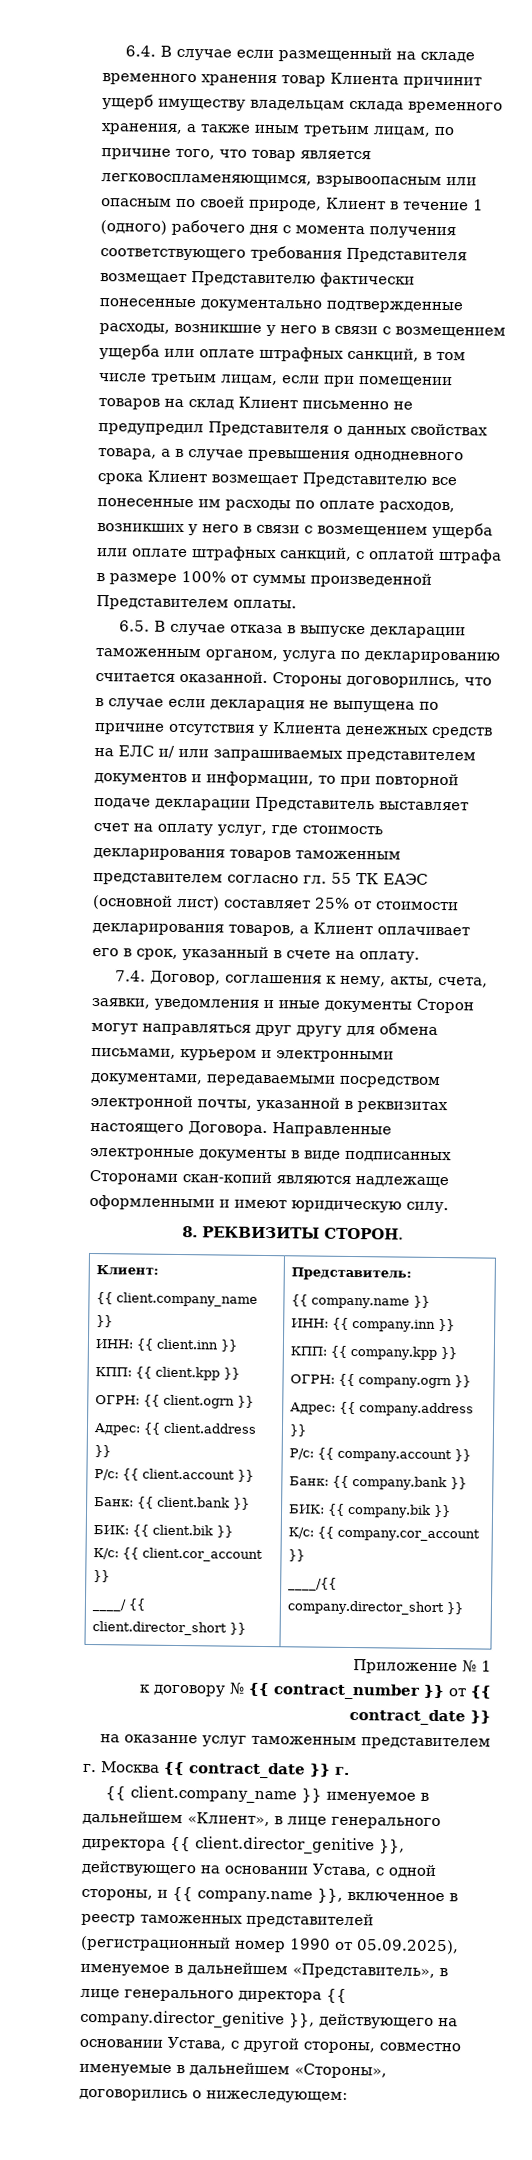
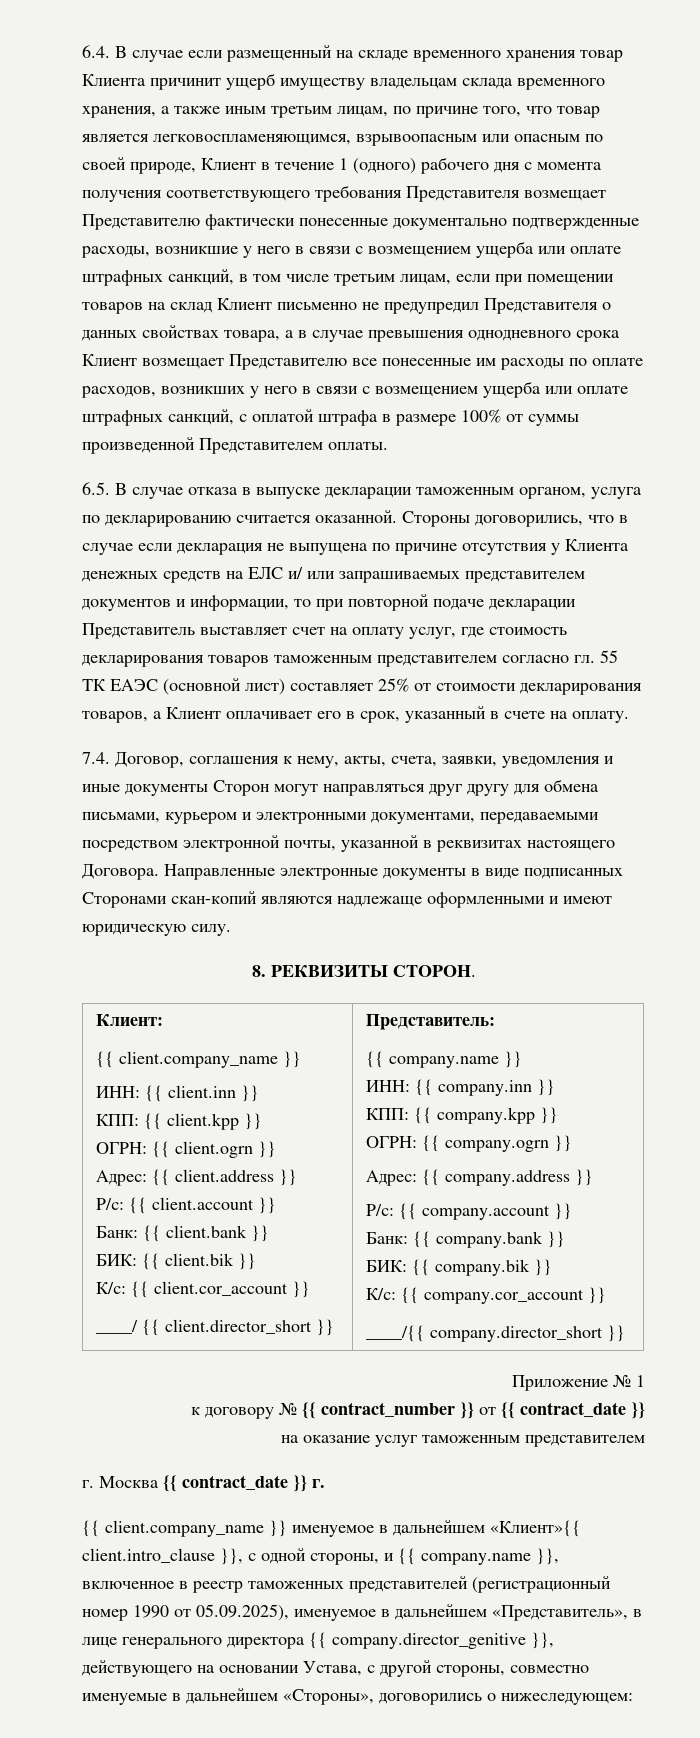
[187,1812,441,1830] [82,1836,405,1855] [81,1860,371,1878] «Клиент», в лице генерального директора {{ client.director_genitive }}, действующего на основании Устава, -> [490,1520,581,1537] [82,1548,243,1565] «Клиент»{{ client.intro_clause }},

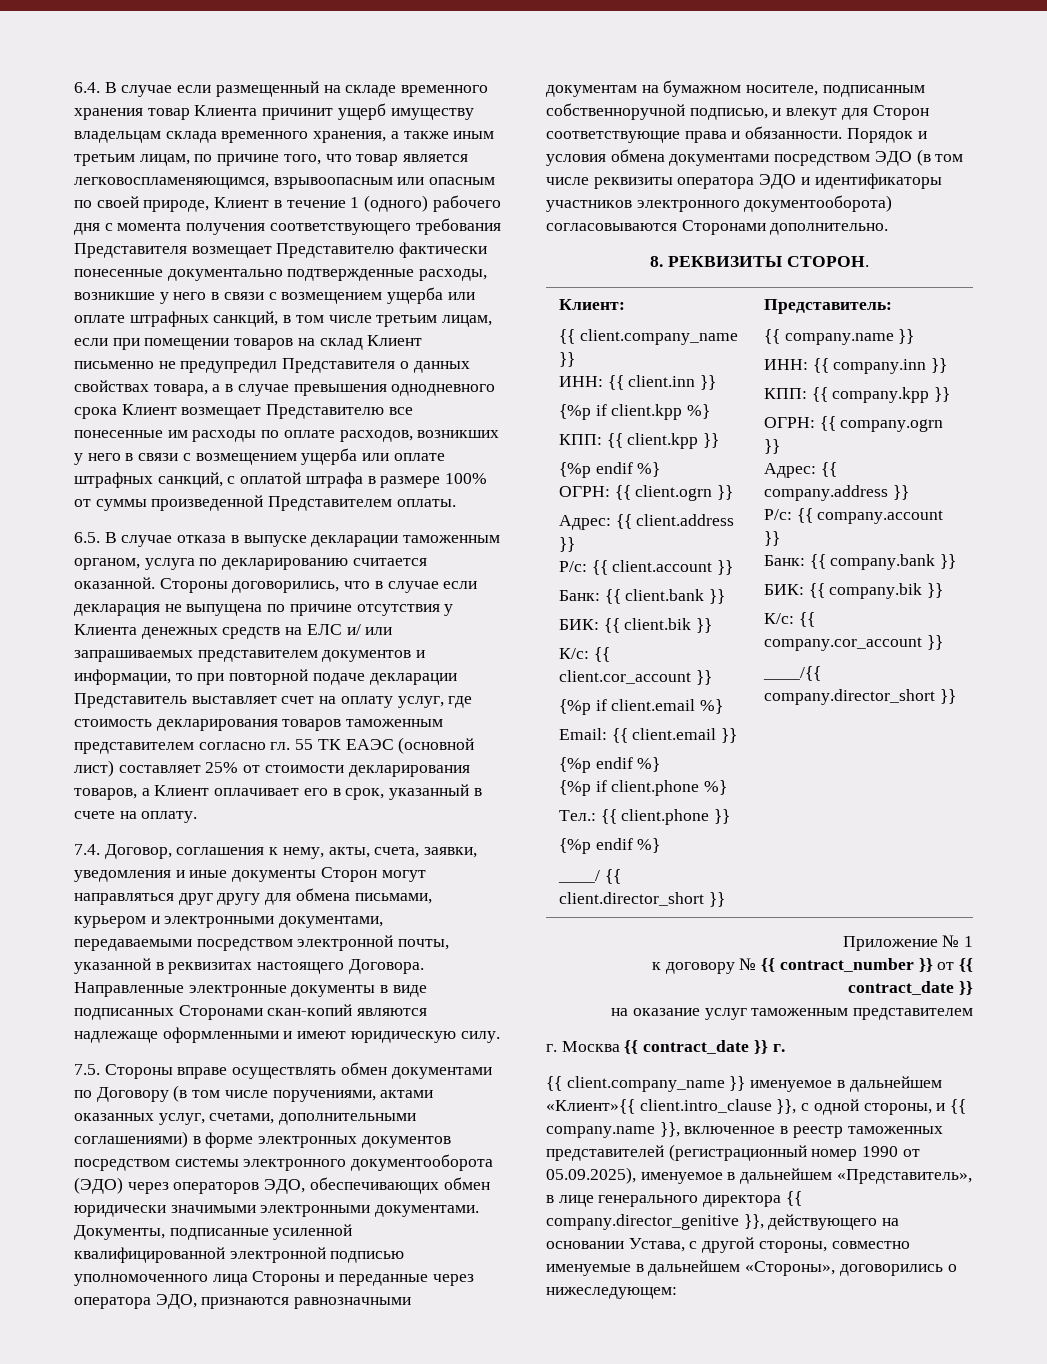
(231, 930) none -> [74,1062,492,1079] [74,1085,434,1102] [74,1113,417,1125] [74,1131,451,1148] [74,1154,494,1171] [74,1177,490,1194] [74,1205,480,1217] [74,1224,353,1240] [74,1247,405,1263] [74,1271,474,1286] [74,1294,412,1309] [546,80,925,97] [546,103,929,120] [546,126,927,143] [546,149,964,166] [546,173,942,189] [546,195,893,212] [546,220,889,235] // 7.5. Стороны вправе осуществлять обмен документами по Договору (в том числе поручениями, актами оказанных услуг, счетами, дополнительными соглашениями) в форме электронных документов посредством системы электронного документооборота (ЭДО) через операторов ЭДО, обеспечивающих обмен юридически значимыми электронными документами. Документы, подписанные усиленной квалифицированной электронной подписью уполномоченного лица Стороны и переданные через оператора ЭДО, признаются равнозначными документам на бумажном носителе, подписанным собственноручной подписью, и влекут для Сторон соответствующие права и обязанности. Порядок и условия обмена документами посредством ЭДО (в том числе реквизиты оператора ЭДО и идентификаторы участников электронного документооборота) согласовываются Сторонами дополнительно.
(259, 1093) none -> [559,404,711,420] // {%p if client.kpp %}
(262, 1121) none -> [559,462,661,478] // {%p endif %}
(310, 1289) none -> [559,699,724,715] [559,728,738,743] [559,757,661,773] [559,780,728,796] [559,809,731,825] [559,838,661,854] // {%p if client.email %} // Email: {{ client.email }} // {%p endif %} // {%p if client.phone %} // Тел.: {{ client.phone }} // {%p endif %}

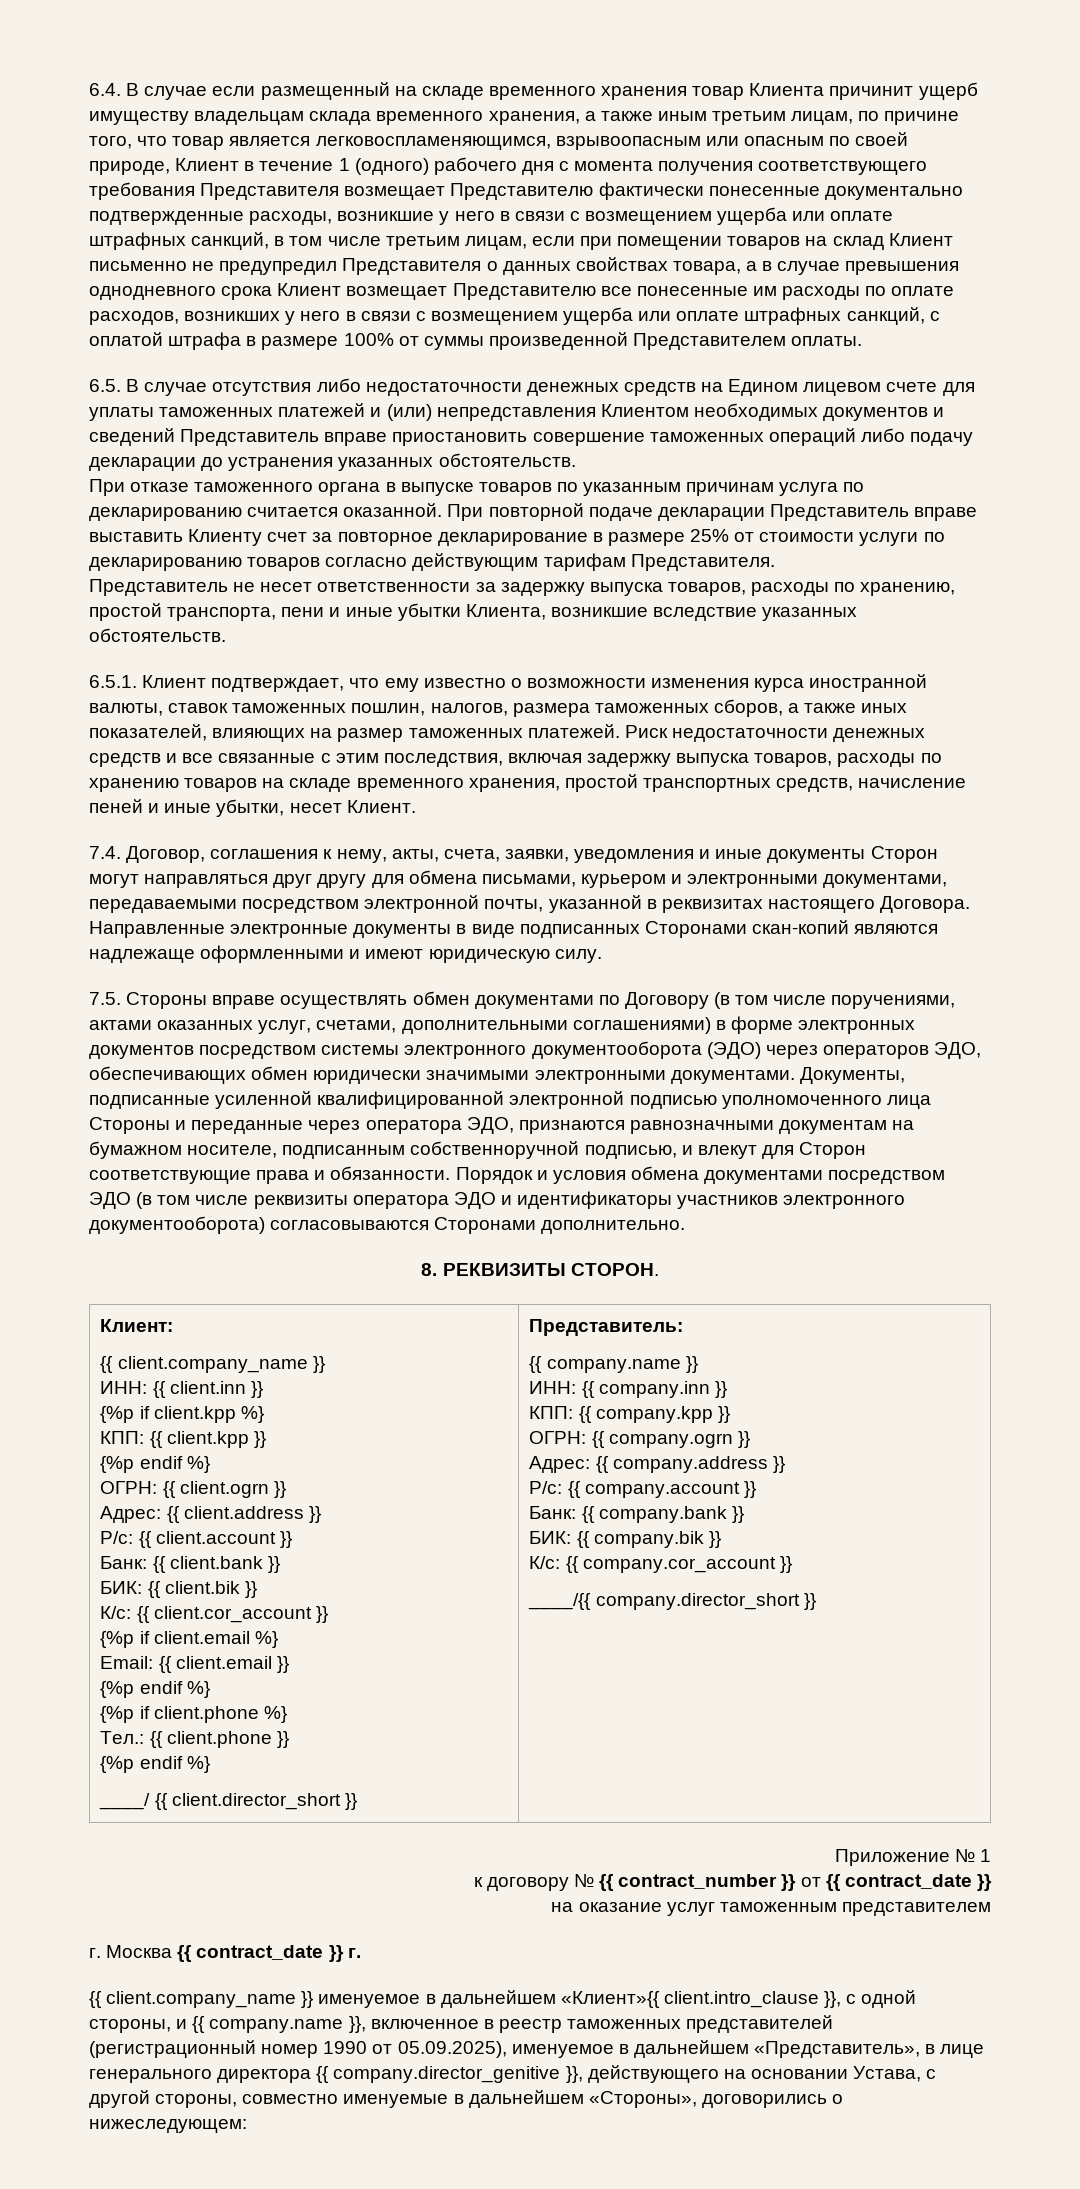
[177,535,501,547] [74,558,140,570] отказа в выпуске декларации таможенным органом, -> [212,378,975,396] [89,403,945,421] [89,428,974,446] [89,453,576,471] [89,479,775,496] отсутствия либо недостаточности денежных средств на Едином лицевом счете для уплаты таможенных платежей и (или) непредставления Клиентом необходимых документов и сведений Представитель вправе приостановить совершение таможенных операций либо подачу декларации до устранения указанных обстоятельств. // При отказе таможенного органа в выпуске товаров по указанным причинам
[159,578,478,593] [74,604,454,616] [74,624,393,639] [74,650,426,662] [74,669,457,685] [74,693,473,708] [74,719,444,731] [74,737,475,754] [74,760,470,777] [74,784,482,800] [74,811,198,823] Стороны договорились, что в случае если декларация не выпущена по причине отсутствия у Клиента денежных средств на ЕЛС и/ или запрашиваемых представителем документов и информации, то при повторной подаче декларации Представитель выставляет счет на оплату услуг, где стоимость декларирования товаров таможенным представителем согласно гл. 55 ТК ЕАЭС (основной лист) составляет 25% от стоимости декларирования товаров, а Клиент оплачивает его в срок, указанный в счете на оплату. -> [447,503,978,521] [89,529,945,546] [89,553,775,571] [89,579,956,596] [89,603,858,621] [89,628,226,642] [89,674,928,692] [89,699,908,717] [89,724,926,742] [89,753,942,767] [89,774,967,792] [89,799,416,817] При повторной подаче декларации Представитель вправе выставить Клиенту счет за повторное декларирование в размере 25% от стоимости услуги по декларированию товаров согласно действующим тарифам Представителя. // Представитель не несет ответственности за задержку выпуска товаров, расходы по хранению, простой транспорта, пени и иные убытки Клиента, возникшие вследствие указанных обстоятельств. // 6.5.1. Клиент подтверждает, что ему известно о возможности изменения курса иностранной валюты, ставок таможенных пошлин, налогов, размера таможенных сборов, а также иных показателей, влияющих на размер таможенных платежей. Риск недостаточности денежных средств и все связанные с этим последствия, включая задержку выпуска товаров, расходы по хранению товаров на складе временного хранения, простой транспортных средств, начисление пеней и иные убытки, несет Клиент.

